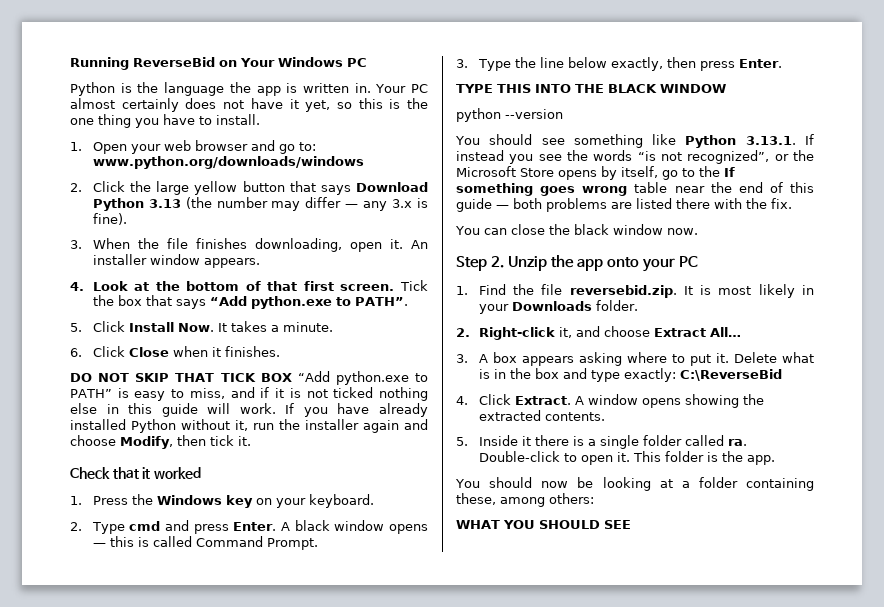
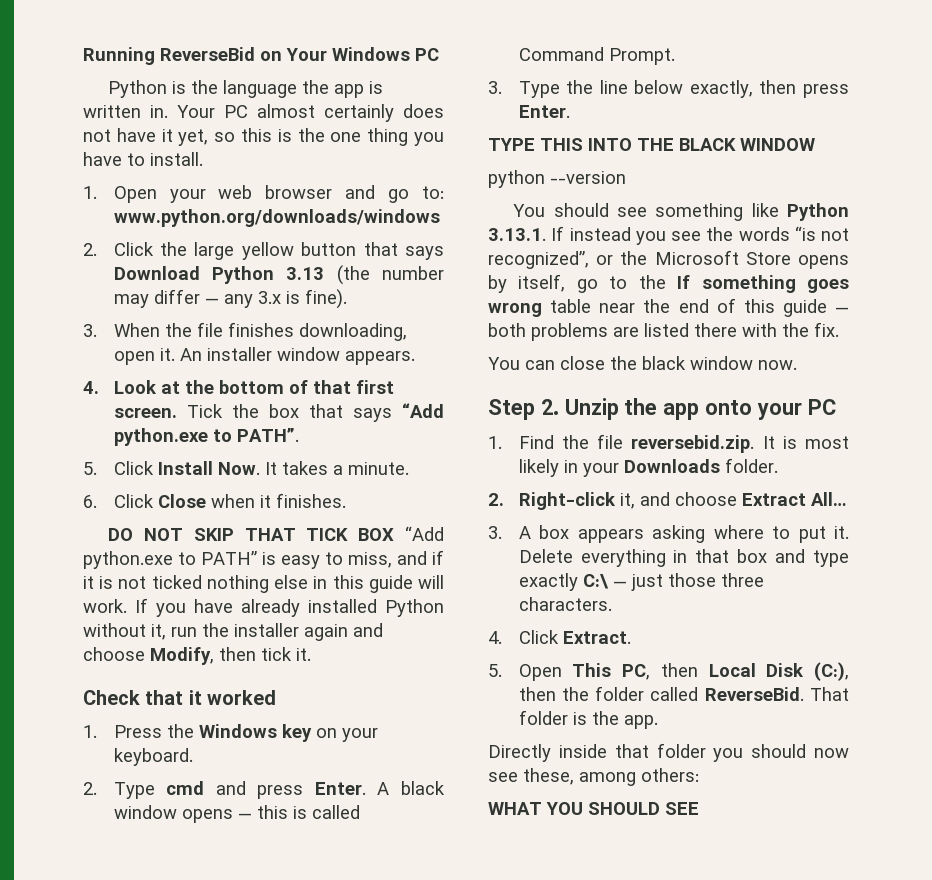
[782,352,814,363] [478,368,782,382] [456,394,764,408] [478,410,605,421] [456,435,747,449] [478,451,775,465] [455,477,814,491] what is in the box and type exactly: C:\ReverseBid // 4. Click Extract. A window opens showing the extracted contents. // 5. Inside it there is a single folder called ra. Double-click to open it. This folder is the app. // You should now be looking at a folder containing -> [580,549,849,567] [518,573,764,591] [518,597,612,611] [488,630,631,644] [488,662,849,681] [518,686,849,701] [518,710,658,729] [488,743,849,762] [488,772,518,782] everything in that box and type exactly C:\ — just those three characters. // 4. Click Extract. // 5. Open This PC, then Local Disk (C:), then the folder called ReverseBid. That folder is the app. // Directly inside that folder you should now see

